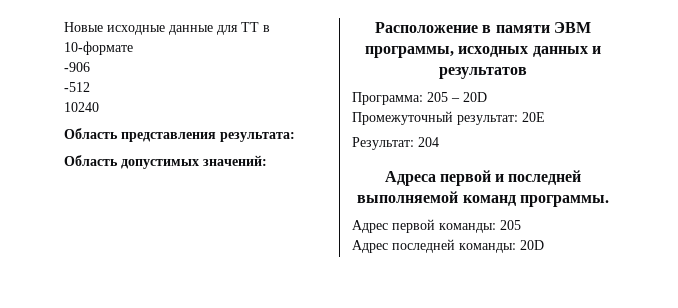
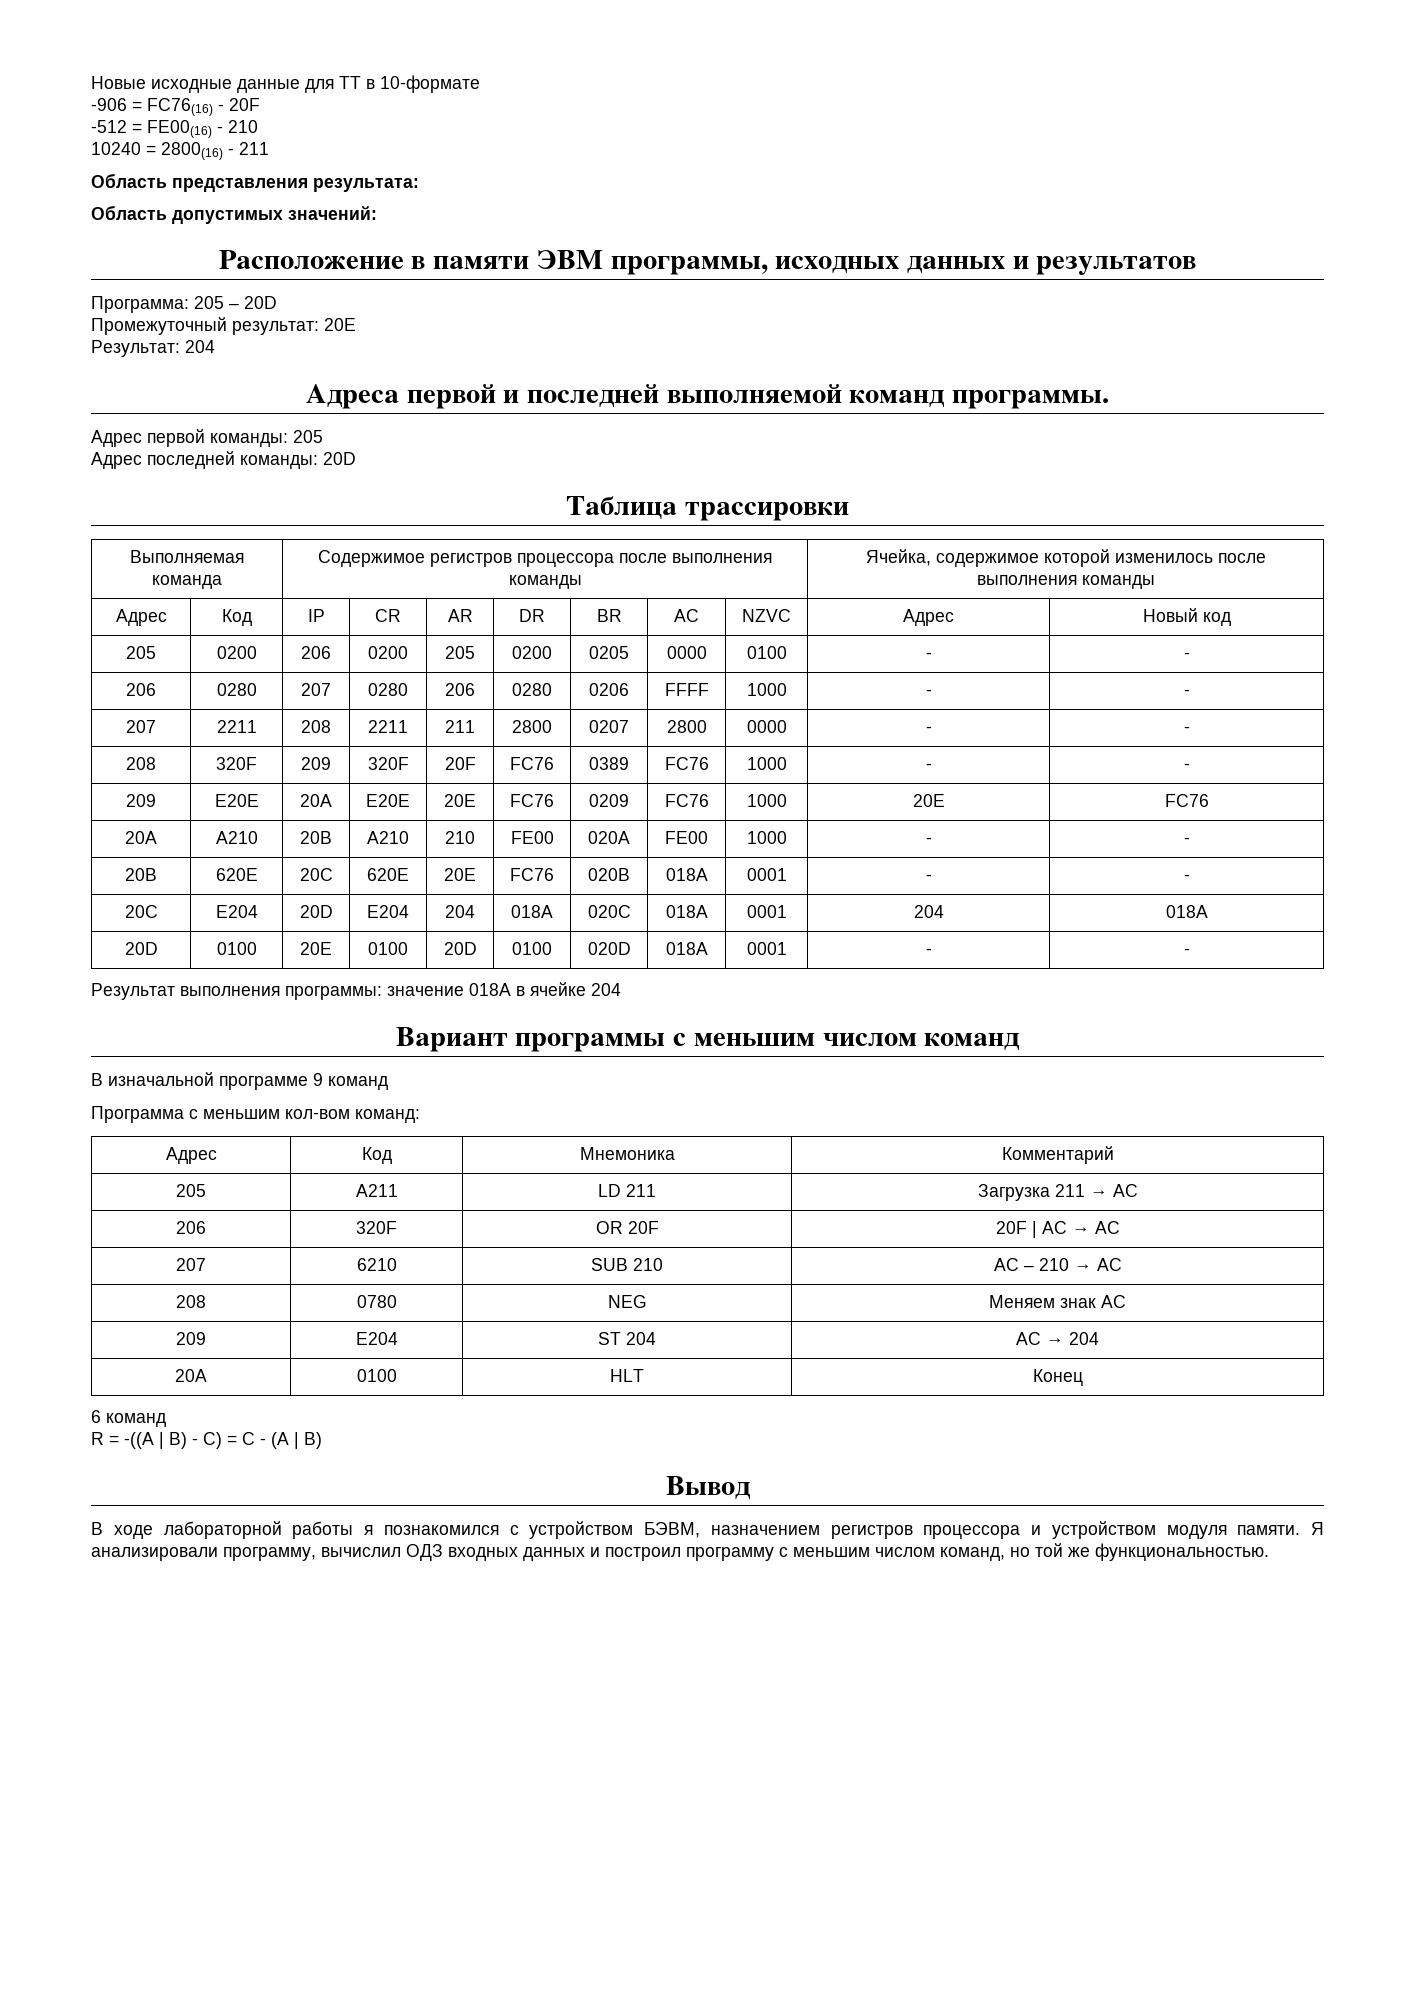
[64,82,90,92] [64,102,99,112] // -512 // 10240 -> [132,98,260,116] [91,120,258,138] [91,142,269,160] = FC76(16) - 20F // -512 = FE00(16) - 210 // 10240 = 2800(16) - 211
(544, 245) none -> [566,496,849,521] [130,550,244,563] [152,575,222,589] [318,550,772,567] [508,575,582,589] [865,549,1266,567] [976,575,1155,589] [115,609,167,626] [221,609,252,626] [307,609,325,622] [375,609,401,622] [447,609,473,622] [519,609,545,622] [596,609,622,622] [674,609,699,622] [742,609,791,622] [903,609,954,626] [1142,608,1231,626] [126,646,156,659] [216,646,257,659] [301,646,331,659] [368,646,408,659] [445,646,475,659] [512,646,552,659] [589,646,629,659] [666,646,707,659] [746,646,787,659] [925,652,932,659] [1183,652,1190,659] [126,683,156,696] [216,683,257,696] [301,683,331,696] [368,683,408,696] [445,683,475,696] [512,683,552,696] [589,683,629,696] [664,683,709,696] [746,683,787,696] [925,689,932,696] [1183,689,1190,696] [126,720,156,733] [216,720,257,733] [301,720,331,733] [368,720,408,733] [445,720,475,733] [512,720,552,733] [589,720,629,733] [666,720,707,733] [746,720,787,733] [925,726,932,733] [1183,726,1190,733] [126,757,156,770] [216,757,257,770] [301,757,331,770] [367,757,409,770] [444,757,476,770] [510,757,554,770] [589,757,629,770] [664,757,709,770] [746,757,787,770] [925,763,932,770] [1183,763,1190,770] [126,794,156,807] [214,794,259,807] [300,794,332,807] [366,794,410,807] [444,794,476,807] [510,794,554,807] [589,794,629,807] [664,794,709,807] [746,794,787,807] [912,794,945,807] [1164,794,1209,807] [125,831,157,844] [215,831,258,844] [300,831,332,844] [367,831,409,844] [445,831,475,844] [510,831,554,844] [588,831,630,844] [665,831,708,844] [746,831,787,844] [925,837,932,844] [1183,837,1190,844] [125,868,157,881] [215,868,258,881] [299,868,333,881] [367,868,409,881] [444,868,476,881] [510,868,554,881] [588,868,630,881] [665,868,708,881] [746,868,787,881] [925,874,932,881] [1183,874,1190,881] [124,905,158,918] [215,905,258,918] [299,905,333,918] [367,905,409,918] [445,905,475,918] [511,905,553,918] [587,905,631,918] [665,905,708,918] [746,905,787,918] [913,905,944,918] [1165,905,1208,918] [124,942,158,955] [216,942,257,955] [300,942,332,955] [368,942,408,955] [443,942,477,955] [512,942,552,955] [587,942,631,955] [665,942,708,955] [746,942,787,955] [925,948,932,955] [1183,948,1190,955] [91,982,621,1000] [395,1027,1020,1052] [91,1072,388,1090] [91,1106,420,1123] [165,1147,217,1164] [361,1147,392,1164] [579,1147,675,1160] [1001,1146,1114,1164] [176,1184,206,1197] [355,1184,398,1197] [598,1184,656,1197] [977,1184,1138,1201] [176,1221,206,1234] [356,1221,397,1234] [595,1221,659,1234] [995,1221,1120,1238] [176,1258,206,1271] [356,1258,397,1271] [591,1258,663,1271] [993,1258,1122,1271] [176,1295,206,1308] [356,1295,397,1308] [607,1295,647,1308] [989,1295,1126,1308] [176,1332,206,1345] [355,1332,398,1345] [598,1332,656,1345] [1016,1332,1099,1345] [175,1369,207,1382] [356,1369,397,1382] [610,1369,644,1382] [1032,1369,1083,1386] [91,1410,166,1427] [91,1432,322,1449] [665,1476,750,1500] [91,1521,1324,1539] [91,1543,1269,1561] // Таблица трассировки // Выполняемая команда | Содержимое регистров процессора после выполнения команды | Ячейка, содержимое которой изменилось после выполнения команды // Адрес | Код | IP | CR | AR | DR | BR | AC | NZVC | Адрес | Новый код // 205 | 0200 | 206 | 0200 | 205 | 0200 | 0205 | 0000 | 0100 | - | - // 206 | 0280 | 207 | 0280 | 206 | 0280 | 0206 | FFFF | 1000 | - | - // 207 | 2211 | 208 | 2211 | 211 | 2800 | 0207 | 2800 | 0000 | - | - // 208 | 320F | 209 | 320F | 20F | FC76 | 0389 | FC76 | 1000 | - | - // 209 | E20E | 20A | E20E | 20E | FC76 | 0209 | FC76 | 1000 | 20E | FC76 // 20A | A210 | 20B | A210 | 210 | FE00 | 020A | FE00 | 1000 | - | - // 20B | 620E | 20C | 620E | 20E | FC76 | 020B | 018A | 0001 | - | - // 20C | E204 | 20D | E204 | 204 | 018A | 020C | 018A | 0001 | 204 | 018A // 20D | 0100 | 20E | 0100 | 20D | 0100 | 020D | 018A | 0001 | - | - // Результат выполнения программы: значение 018A в ячейке 204 // Вариант программы с меньшим числом команд // В изначальной программе 9 команд // Программа с меньшим кол-вом команд: // Адрес | Код | Мнемоника | Комментарий // 205 | A211 | LD 211 | Загрузка 211 → AC // 206 | 320F | OR 20F | 20F | AC → AC // 207 | 6210 | SUB 210 | AC – 210 → AC // 208 | 0780 | NEG | Меняем знак AC // 209 | E204 | ST 204 | AC → 204 // 20A | 0100 | HLT | Конец // 6 команд // R = -((A | B) - C) = C - (A | B) // Вывод // В ходе лабораторной работы я познакомился с устройством БЭВМ, назначением регистров процессора и устройством модуля памяти. Я анализировали программу, вычислил ОДЗ входных данных и построил программу с меньшим числом команд, но той же функциональностью.

